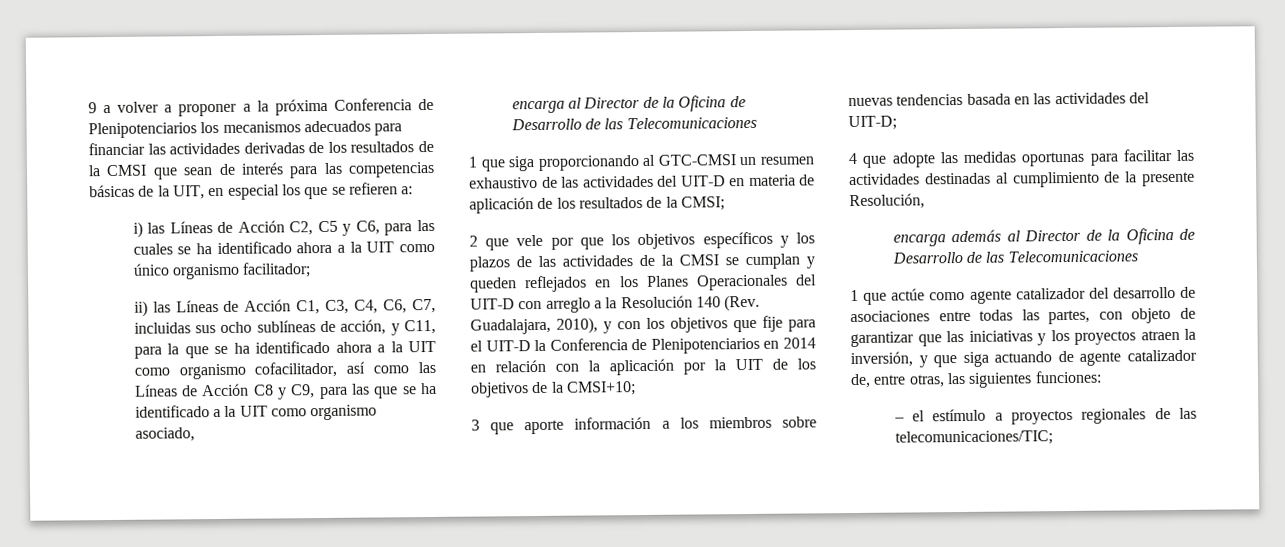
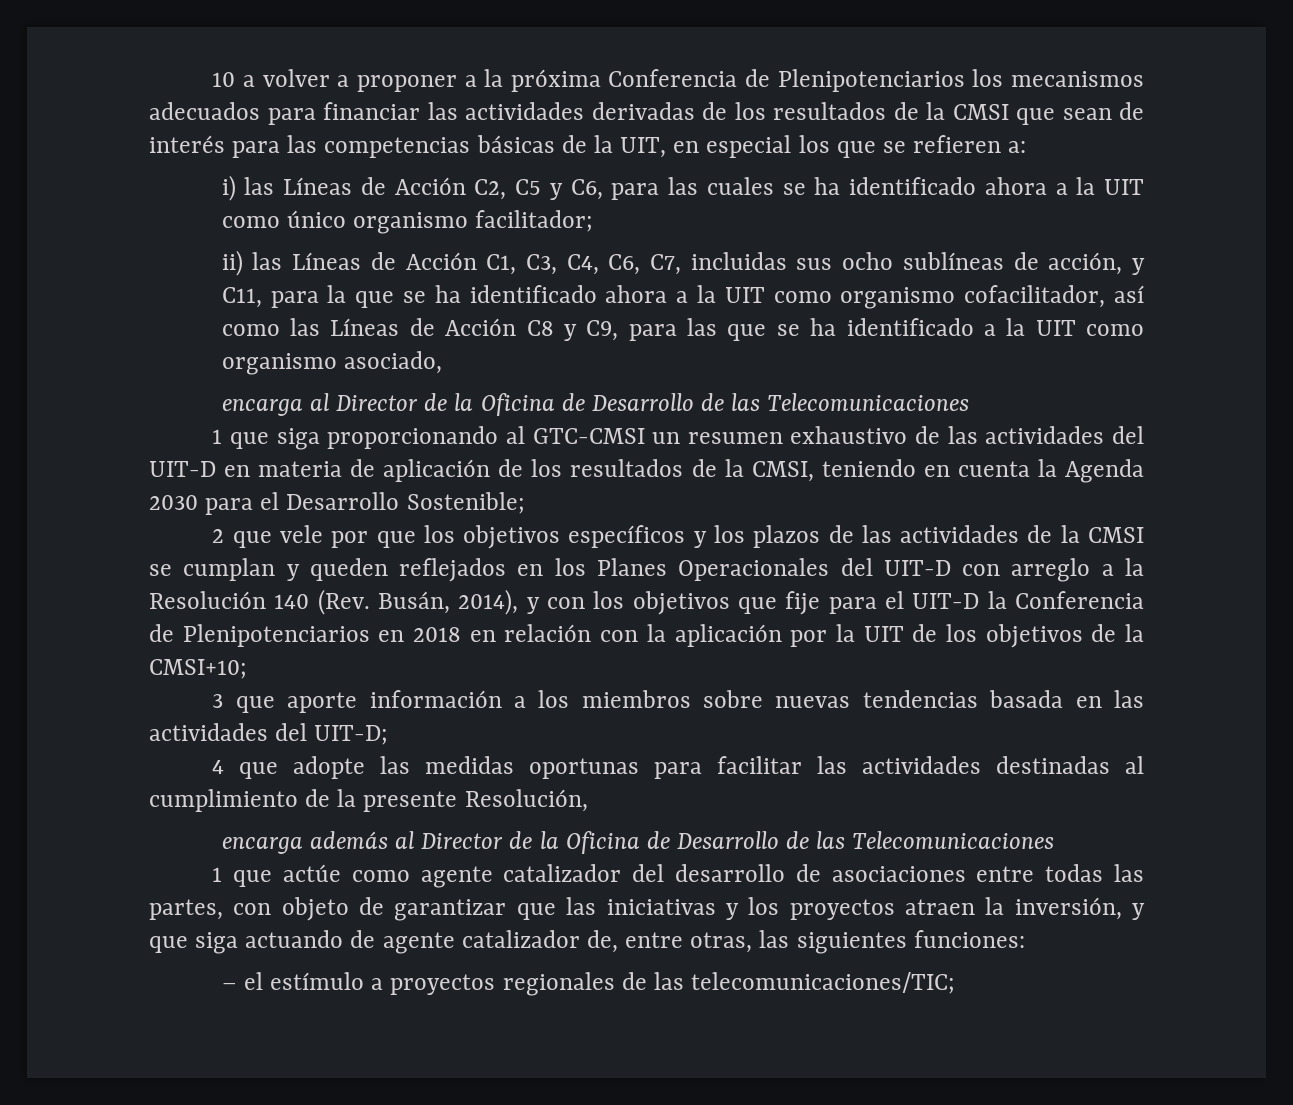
[88,102,97,114] 9 -> [212,72,236,87] 10
[680,196,725,211] CMSI; -> [751,459,1145,483] [149,492,525,515] CMSI, teniendo en cuenta la Agenda 2030 para el Desarrollo Sostenible;
[470,317,598,335] Guadalajara, 2010), -> [378,589,519,615] Busán, 2014),
[783,337,816,349] 2014 -> [413,627,462,642] 2018

